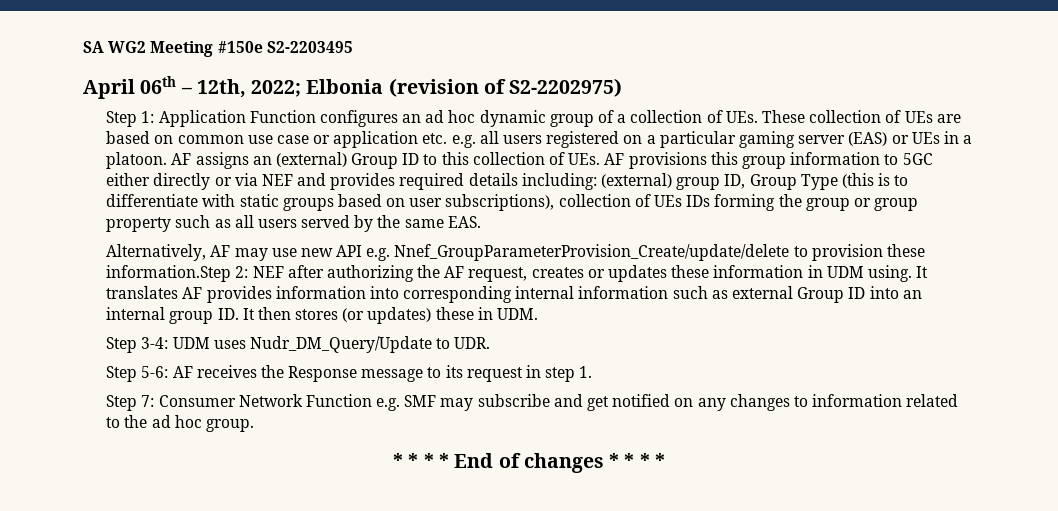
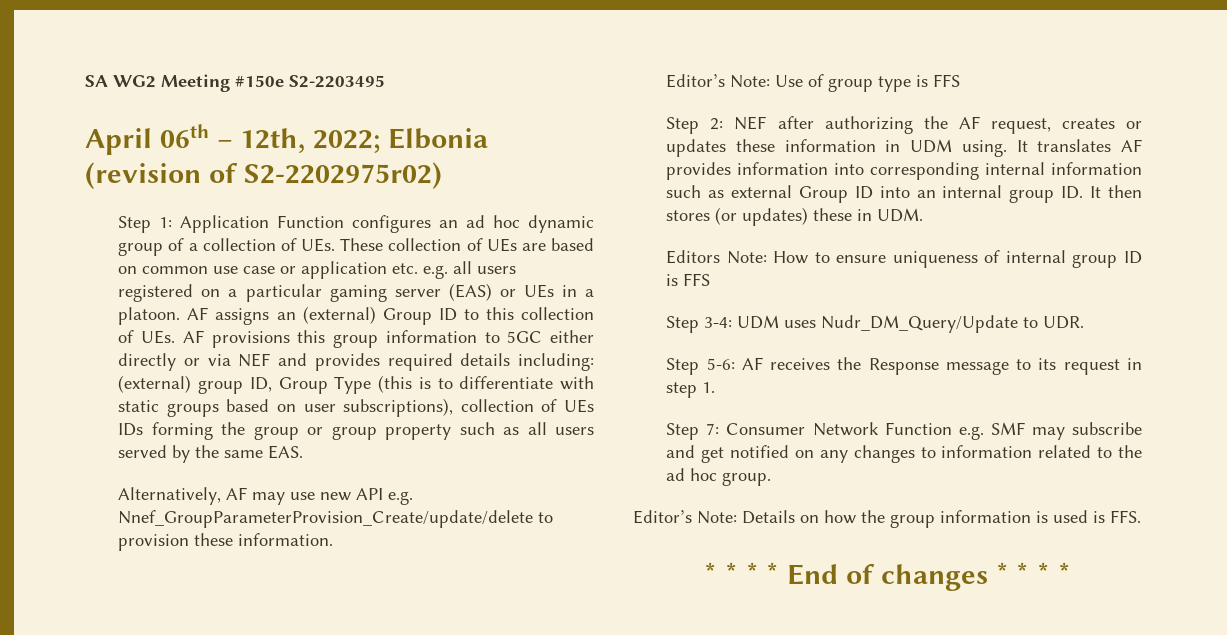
[509,78,623,97] S2-2202975) -> [243,162,442,189] S2-2202975r02)
[106,265,232,282] information.Step -> [238,533,334,546] [666,74,961,92] [666,117,700,134] information. // Editor’s Note: Use of group type is FFS // Step
(539, 314) none -> [666,250,1142,268] [666,273,711,286] // Editors Note: How to ensure uniqueness of internal group ID is FFS
(254, 425) none -> [633,510,1141,528] // Editor’s Note: Details on how the group information is used is FFS.

